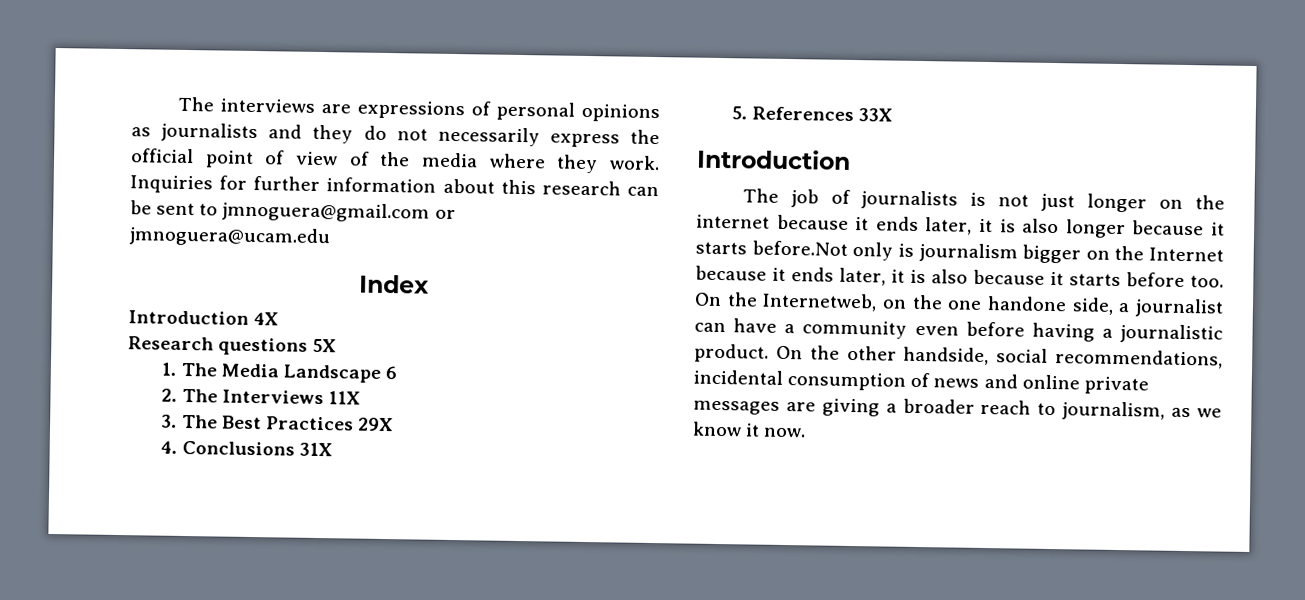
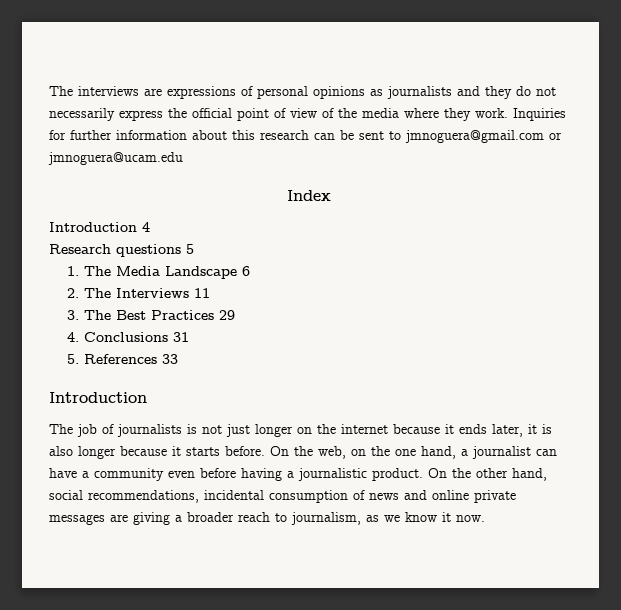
[253,312,280,326] 4X -> [142,222,150,232] 4
[312,338,338,353] 5X -> [186,244,194,254] 5
[327,391,361,405] 11X -> [194,288,211,298] 11
[357,417,394,432] 29X -> [219,310,236,320] 29
[298,442,333,457] 31X -> [173,332,190,342] 31
[857,108,893,122] 33X -> [162,354,179,364] 33
[751,240,1224,264] [695,265,1224,288] [694,292,878,312] before.Not only is journalism bigger on the Internet because it ends later, it is also because it starts before too. On the Internetweb, -> [225,446,346,459] before. On the web,
[987,296,1114,315] handone side, -> [421,446,456,459] hand,
[903,346,990,366] handside, -> [512,468,547,481] hand,

